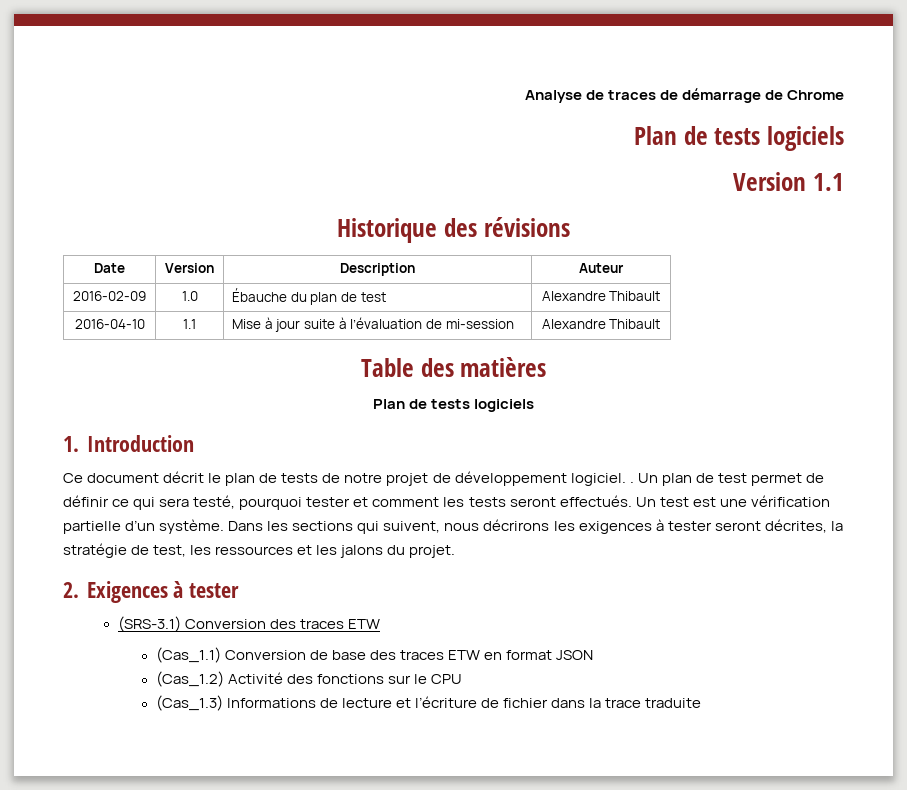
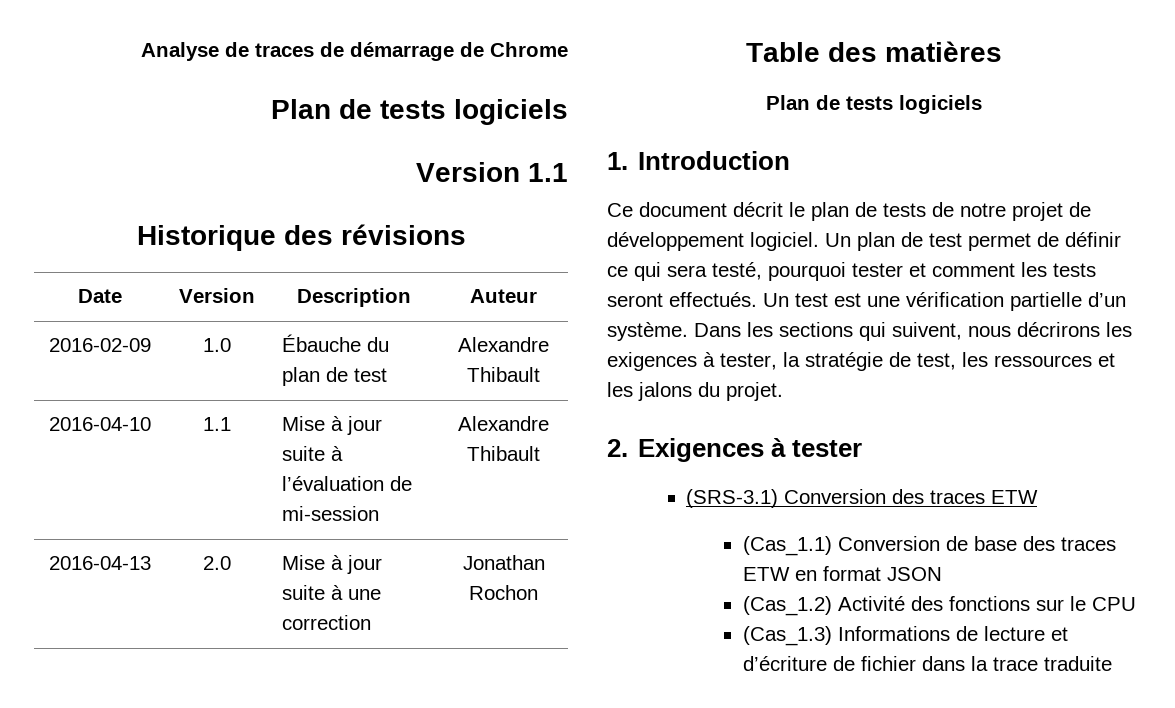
(661, 324) none -> [48,556,151,570] [202,556,231,570] [281,555,382,574] [281,585,381,600] [281,615,371,630] [462,555,545,570] [469,585,538,600] // 2016-04-13 | 2.0 | Mise à jour suite à une correction | Jonathan Rochon
[629,481,634,483] . -> (819, 241) none
[667,519,827,533] tester seront décrites, -> [720,353,777,370] tester,
[414,696,477,708] l’écriture -> [742,656,827,671] d’écriture

